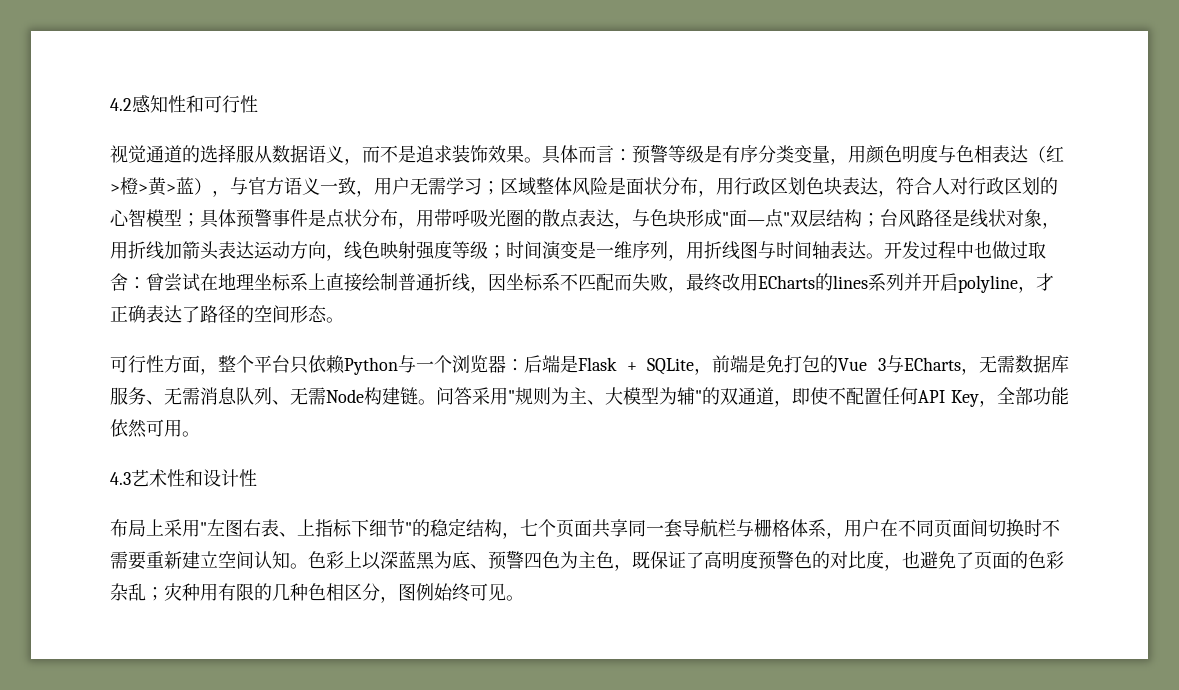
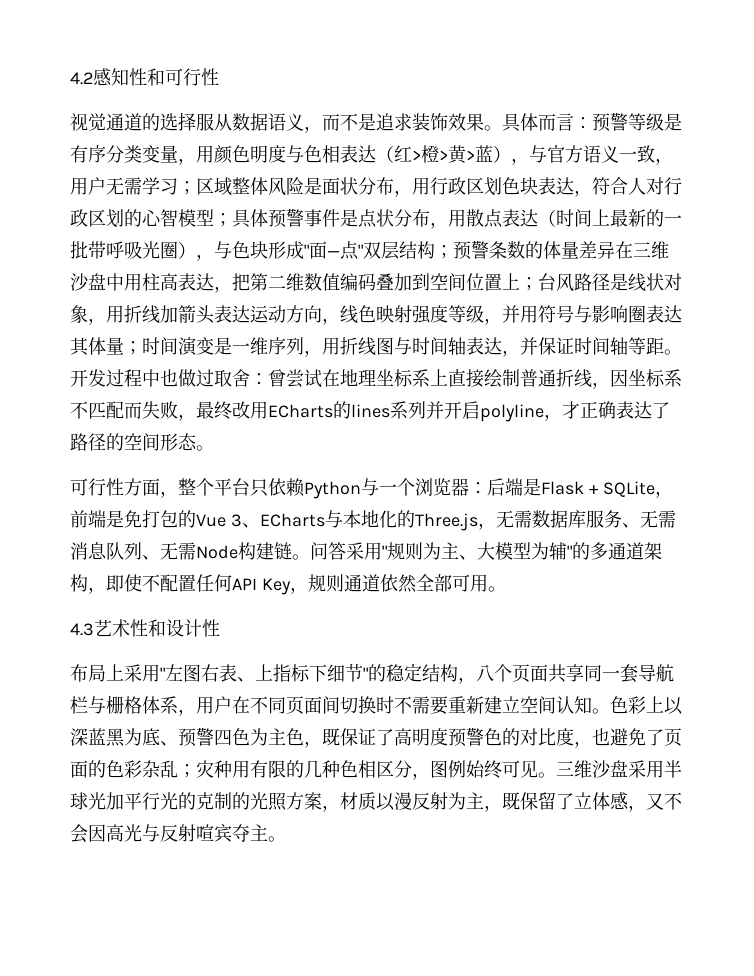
[434,209,614,228] 带呼吸光圈的散点表达 -> [466,209,682,228] [70,241,196,259] 散点表达（时间上最新的一批带呼吸光圈）
(880, 220) none -> [453,240,669,260] [70,273,538,293] 预警条数的体量差异在三维沙盘中用柱高表达，把第二维数值编码叠加到空间位置上；
(488, 250) none -> [484,305,682,325] [70,337,124,356] ，并用符号与影响圈表达其体量
(866, 250) none -> [502,337,664,357] ，并保证时间轴等距
[885,355,961,373] 与ECharts -> [241,510,478,531] 、ECharts与本地化的Three.js
[720,387,774,405] 双通道 -> [590,542,662,560] [70,574,88,592] 多通道架构
[997,387,1069,405] [110,419,147,438] 全部功能依然 -> [307,574,452,593] 规则通道依然全部
[520,519,538,536] 七 -> [476,664,494,682] 八
(524, 598) none -> [556,760,682,778] [70,792,682,812] [70,824,286,843] 三维沙盘采用半球光加平行光的克制的光照方案，材质以漫反射为主，既保留了立体感，又不会因高光与反射喧宾夺主。

